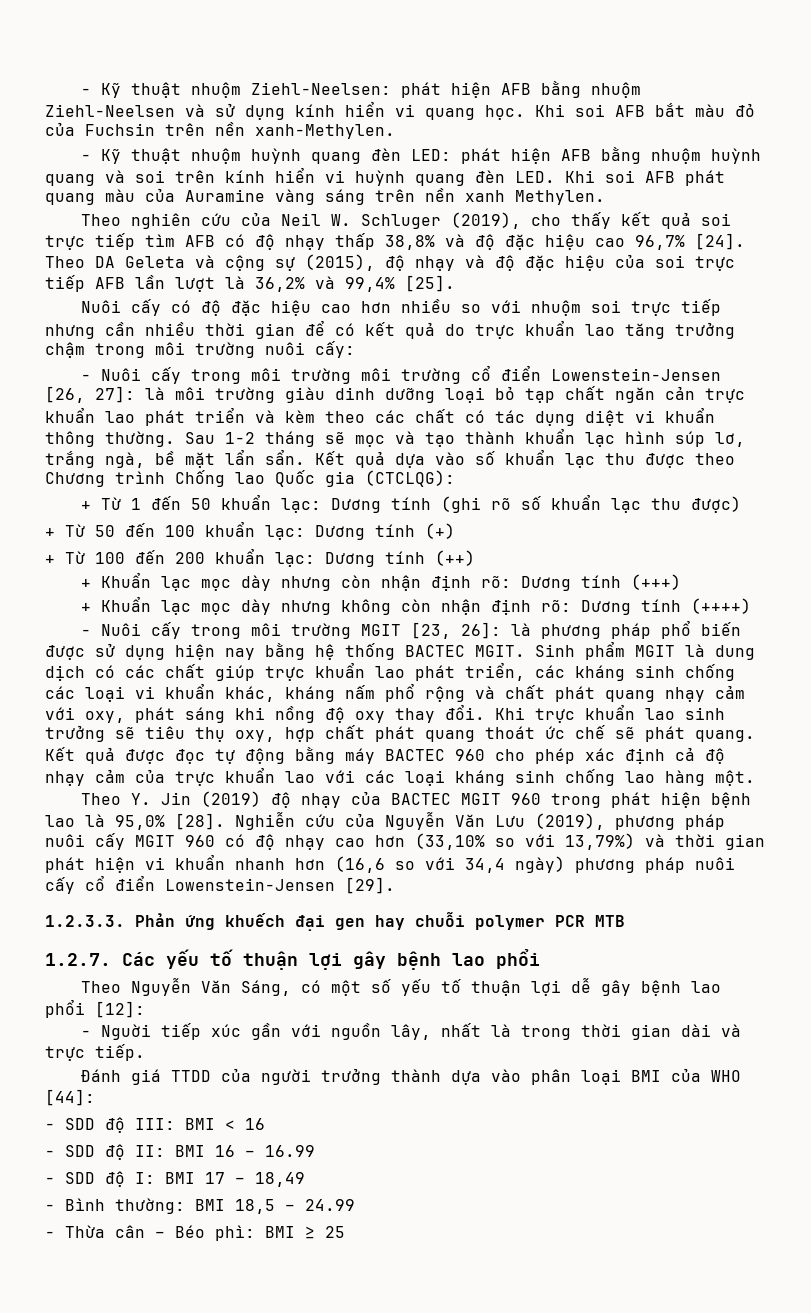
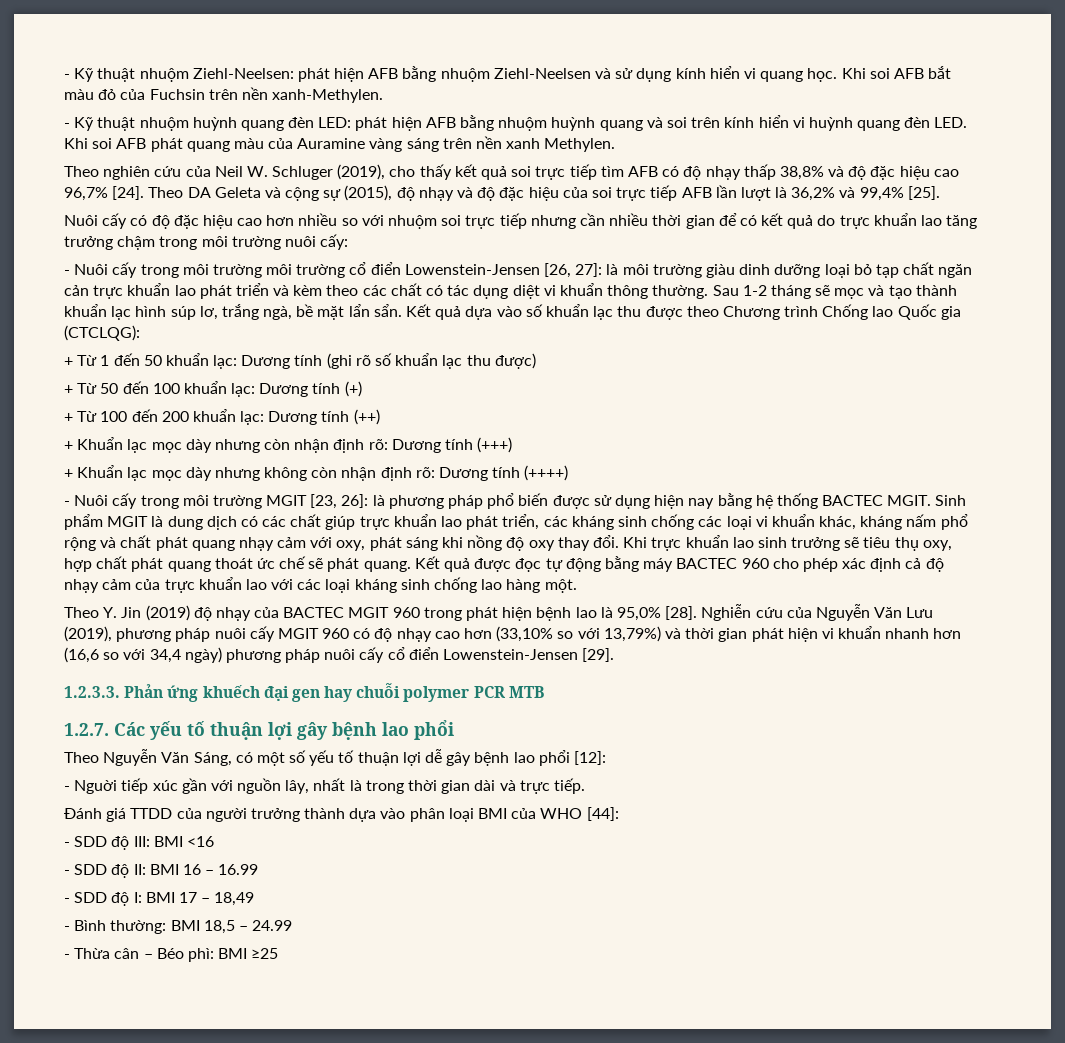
[225,1118,265,1130] < 16 -> [186,836,214,847] <16
[305,1226,345,1239] ≥ 25 -> [251,948,279,959] ≥25

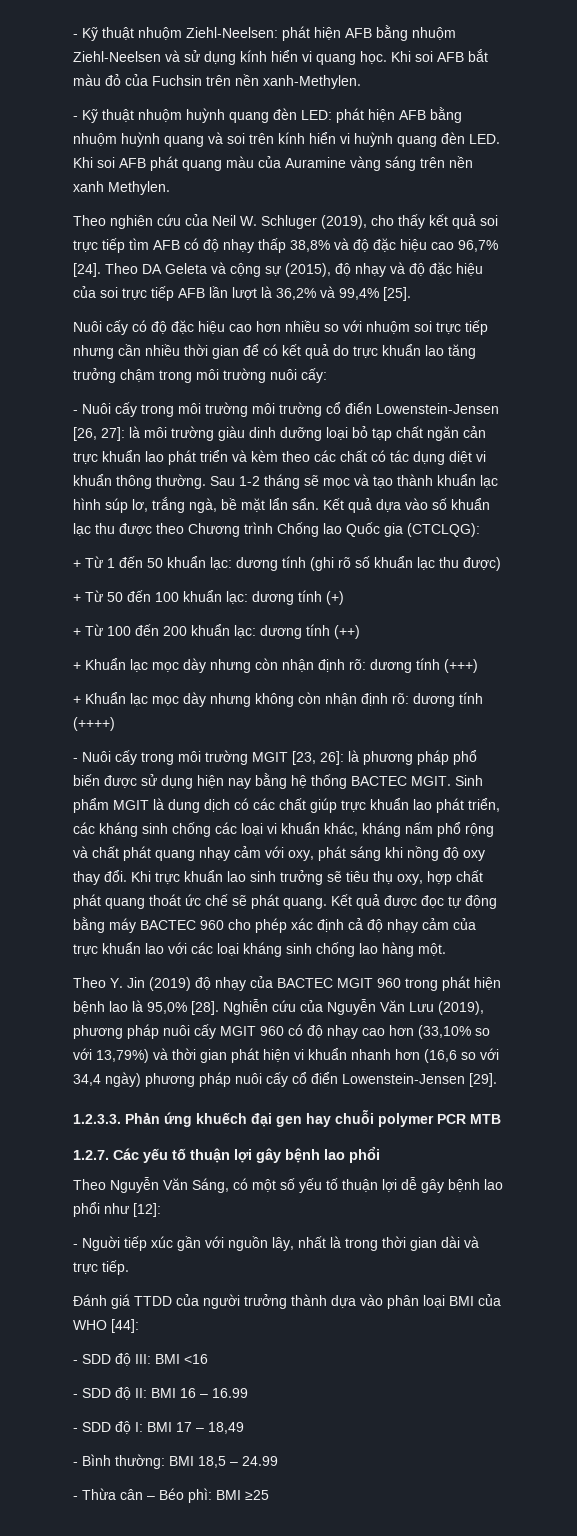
[241,355,291,369] Dương -> [236,557,278,571] dương
[259,383,309,397] Dương -> [252,591,294,605] dương
[268,411,318,425] Dương -> [260,625,302,639] dương
[391,439,441,453] Dương -> [370,659,412,673] dương
[439,467,489,481] Dương -> [413,693,455,707] dương
(570, 758) none -> [104,1203,129,1214] như

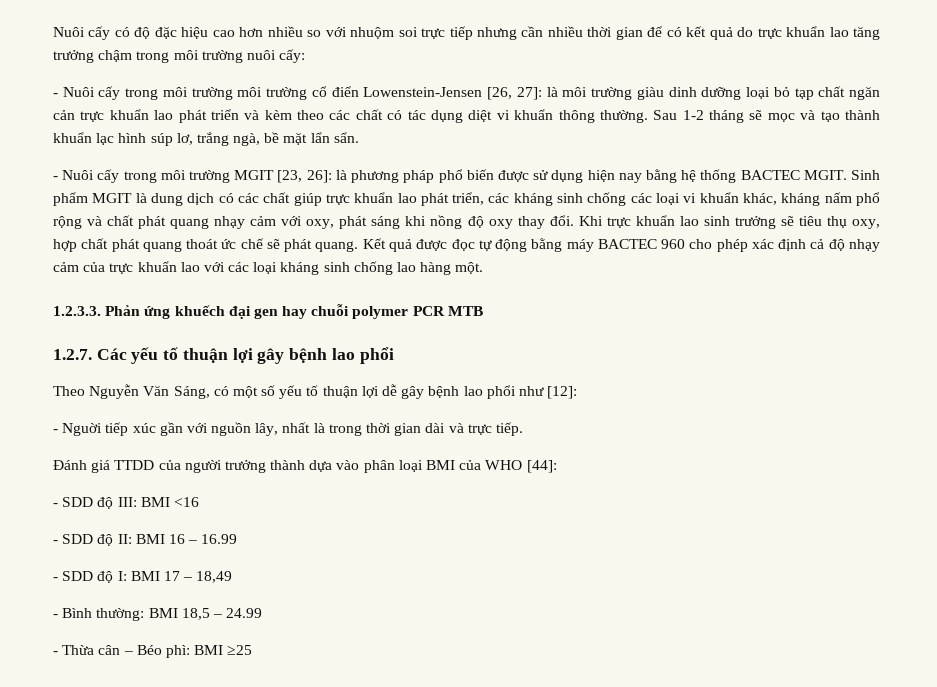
[73,25,456,41] [73,49,488,65] [73,74,361,89] [73,107,462,123] [73,132,500,147] [73,156,473,171] [73,181,170,195] [73,214,498,229] [73,238,498,253] [73,262,483,277] [73,286,411,301] - Kỹ thuật nhuộm Ziehl-Neelsen: phát hiện AFB bằng nhuộm Ziehl-Neelsen và sử dụng kính hiển vi quang học. Khi soi AFB bắt màu đỏ của Fuchsin trên nền xanh-Methylen. // - Kỹ thuật nhuộm huỳnh quang đèn LED: phát hiện AFB bằng nhuộm huỳnh quang và soi trên kính hiển vi huỳnh quang đèn LED. Khi soi AFB phát quang màu của Auramine vàng sáng trên nền xanh Methylen. // Theo nghiên cứu của Neil W. Schluger (2019), cho thấy kết quả soi trực tiếp tìm AFB có độ nhạy thấp 38,8% và độ đặc hiệu cao 96,7% [24]. Theo DA Geleta và cộng sự (2015), độ nhạy và độ đặc hiệu của soi trực tiếp AFB lần lượt là 36,2% và 99,4% [25]. // -> (53, 32) none
[323,498,490,513] [73,522,480,537] [73,556,501,571] [73,590,344,605] [73,624,360,639] [73,658,478,673] [73,692,483,707] [73,717,115,731] Kết quả dựa vào số khuẩn lạc thu được theo Chương trình Chống lao Quốc gia (CTCLQG): // + Từ 1 đến 50 khuẩn lạc: dương tính (ghi rõ số khuẩn lạc thu được) // + Từ 50 đến 100 khuẩn lạc: dương tính (+) // + Từ 100 đến 200 khuẩn lạc: dương tính (++) // + Khuẩn lạc mọc dày nhưng còn nhận định rõ: dương tính (+++) // + Khuẩn lạc mọc dày nhưng không còn nhận định rõ: dương tính (++++) -> (359, 137) none
[73,976,501,991] [73,999,484,1015] [73,1024,490,1039] [73,1048,499,1063] [73,1072,497,1087] // Theo Y. Jin (2019) độ nhạy của BACTEC MGIT 960 trong phát hiện bệnh lao là 95,0% [28]. Nghiễn cứu của Nguyễn Văn Lưu (2019), phương pháp nuôi cấy MGIT 960 có độ nhạy cao hơn (33,10% so với 13,79%) và thời gian phát hiện vi khuẩn nhanh hơn (16,6 so với 34,4 ngày) phương pháp nuôi cấy cổ điển Lowenstein-Jensen [29]. -> (484, 268) none

